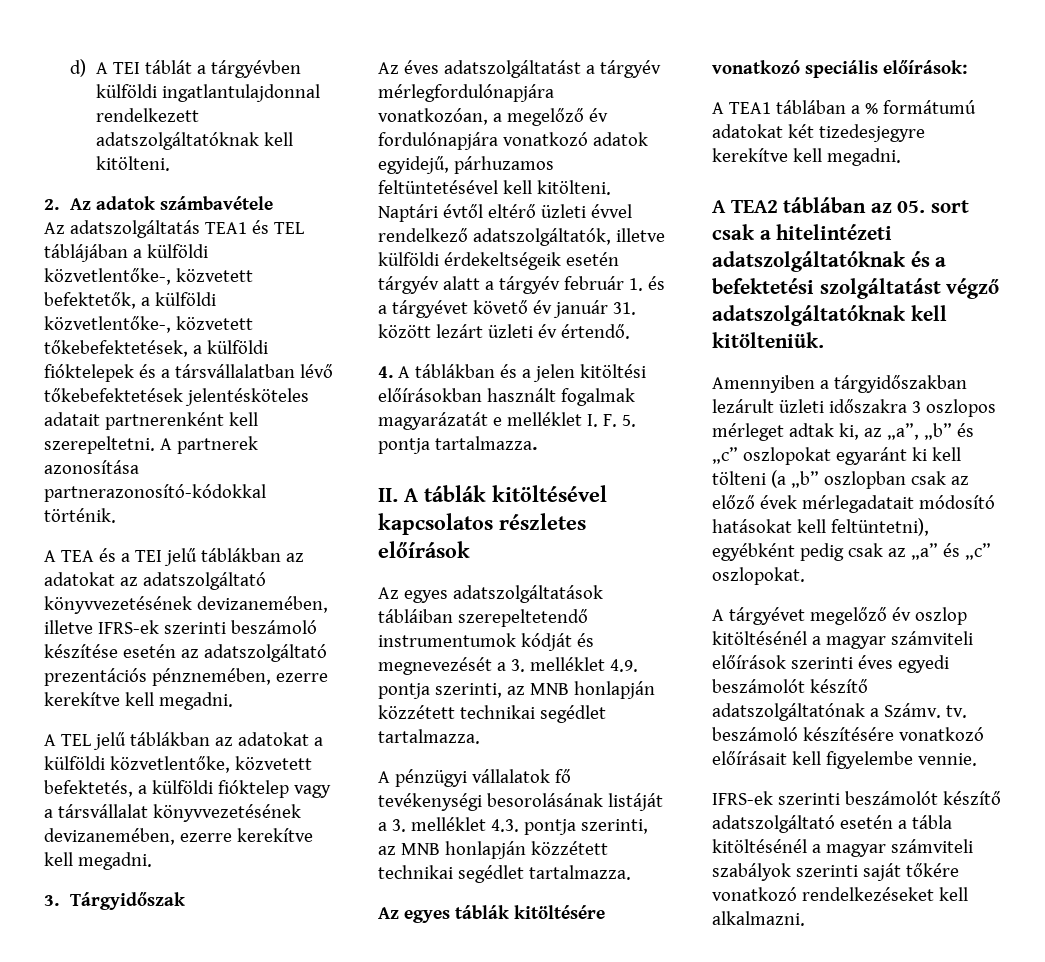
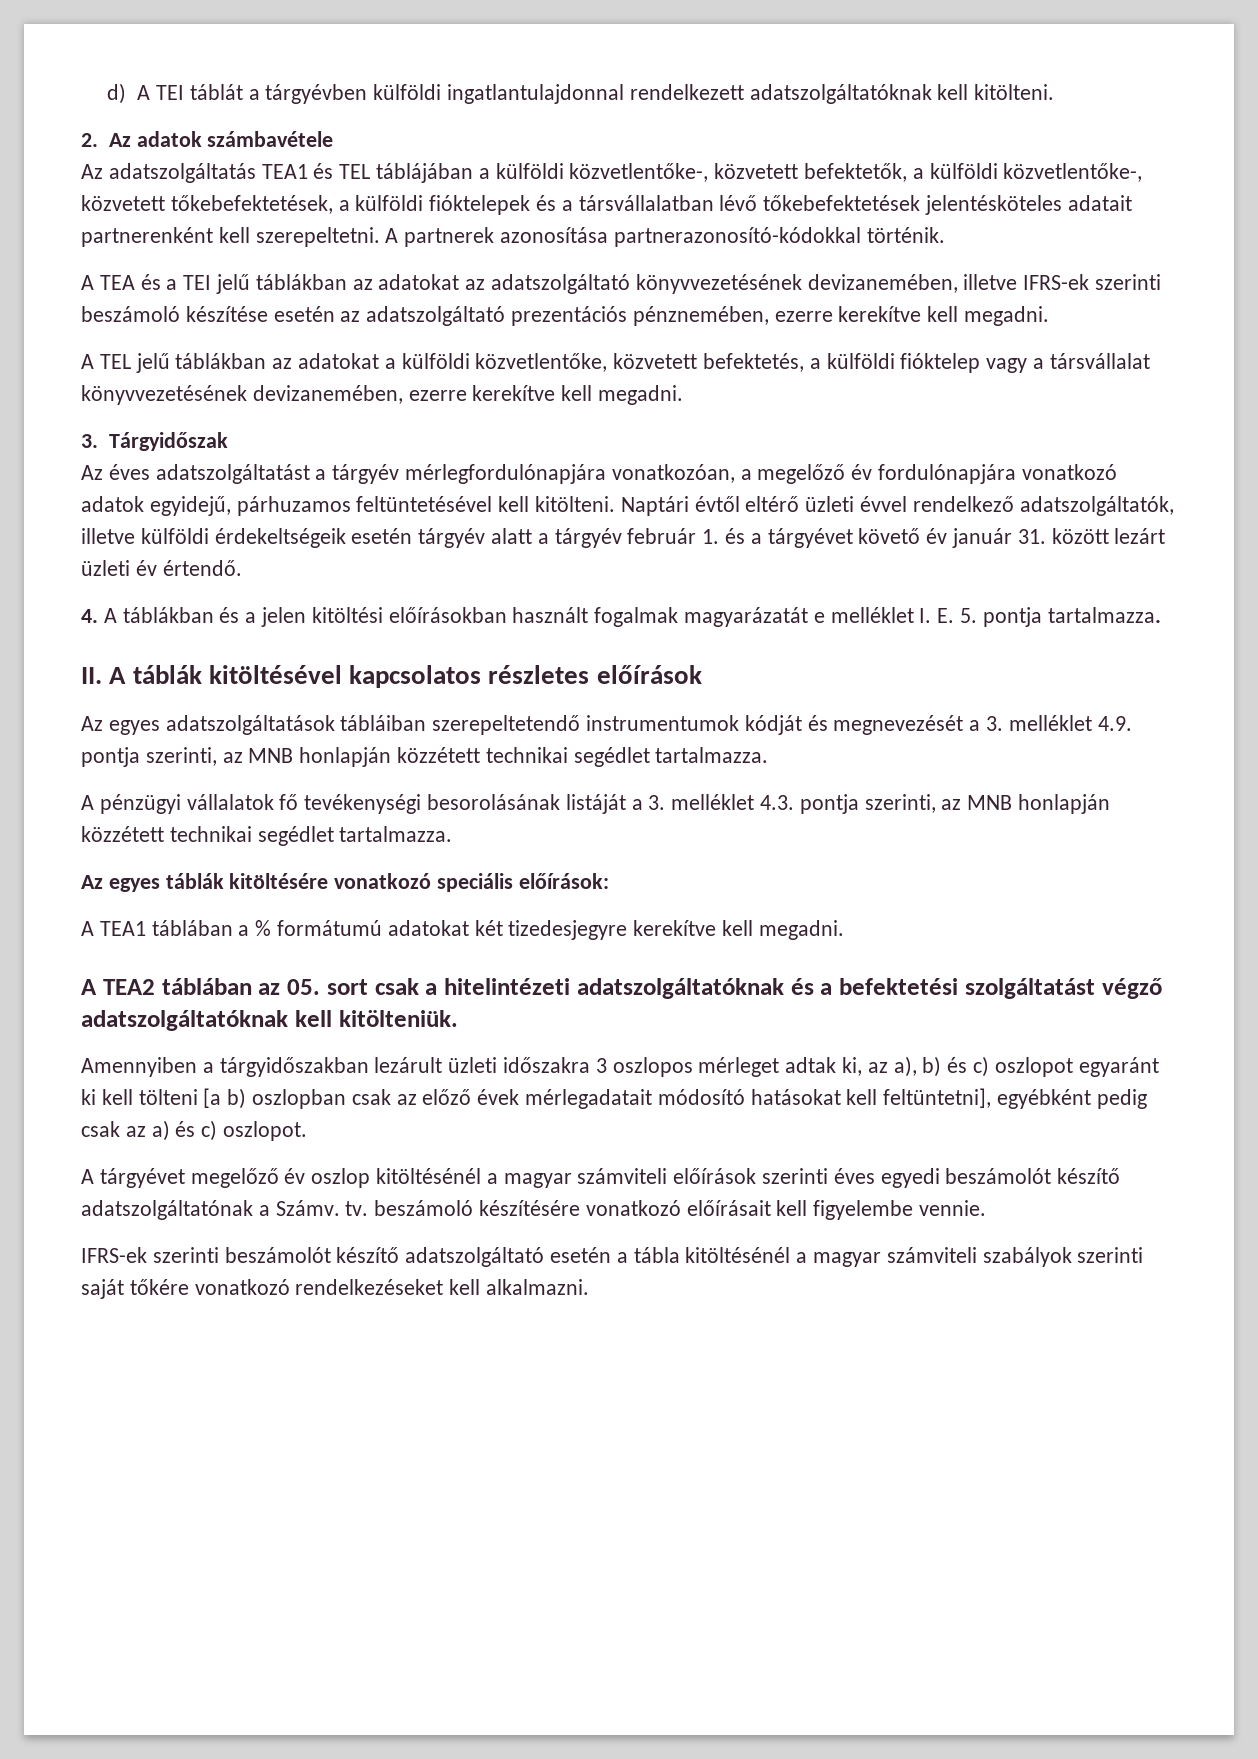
[602,414,617,427] F. -> [937,608,955,623] E.
[886,423,974,440] [712,447,831,465] „a”, „b” és „c” oszlopokat -> [893,1056,1073,1077] a), b) és c) oszlopot
[770,470,819,488] (a „b” -> [203,1088,247,1109] [a b)
[830,518,929,536] feltüntetni), -> [883,1088,992,1108] feltüntetni],
[910,543,991,560] [712,567,805,585] „a” és „c” oszlopokat. -> [151,1120,308,1141] a) és c) oszlopot.

